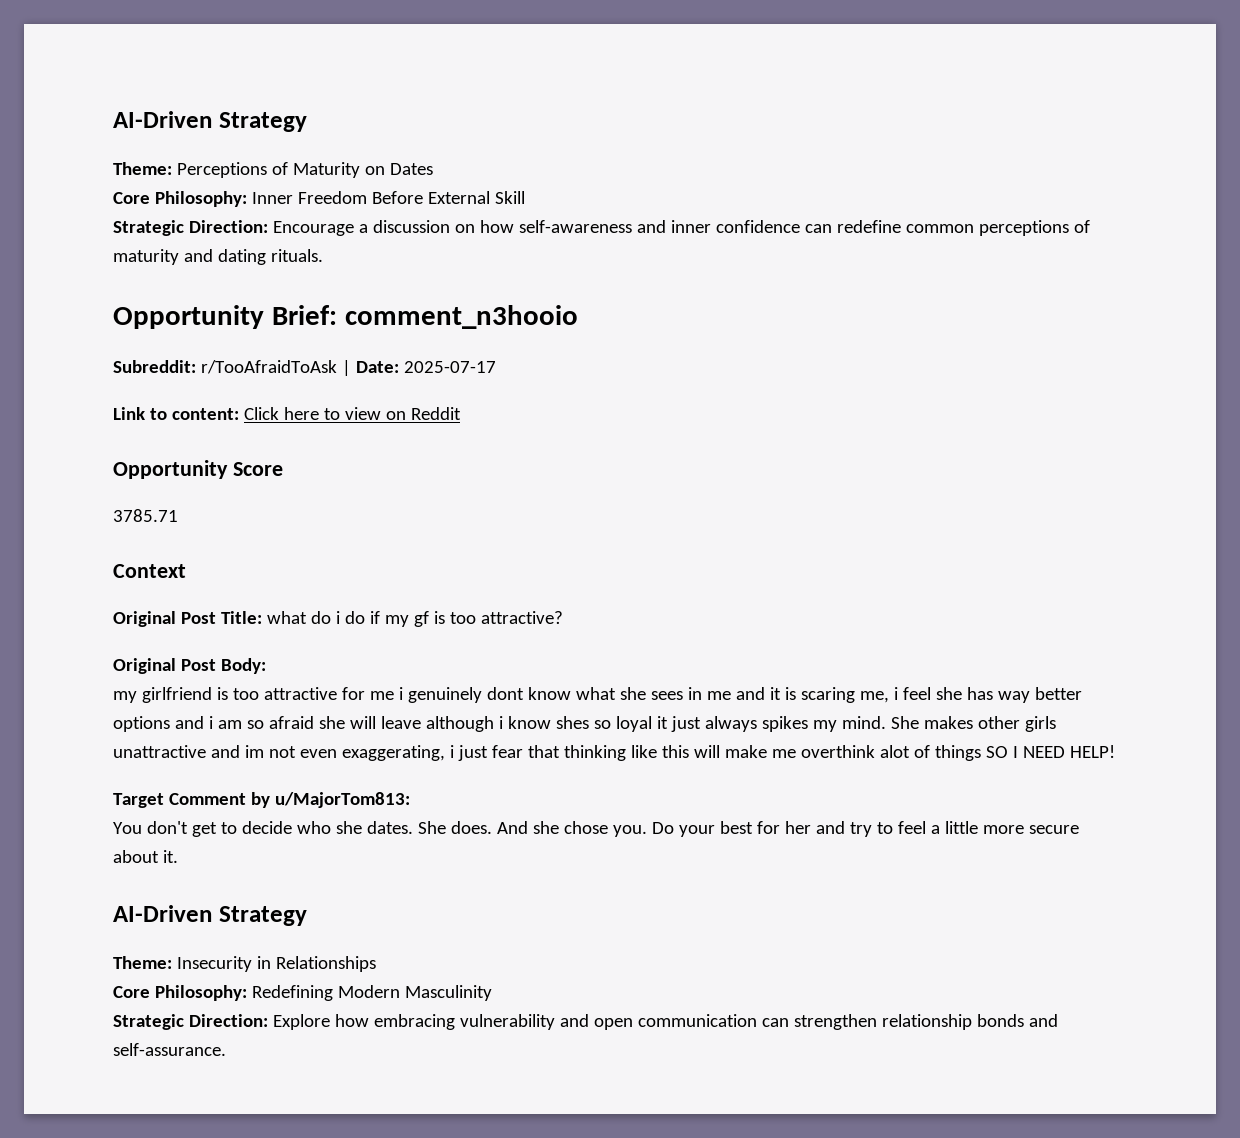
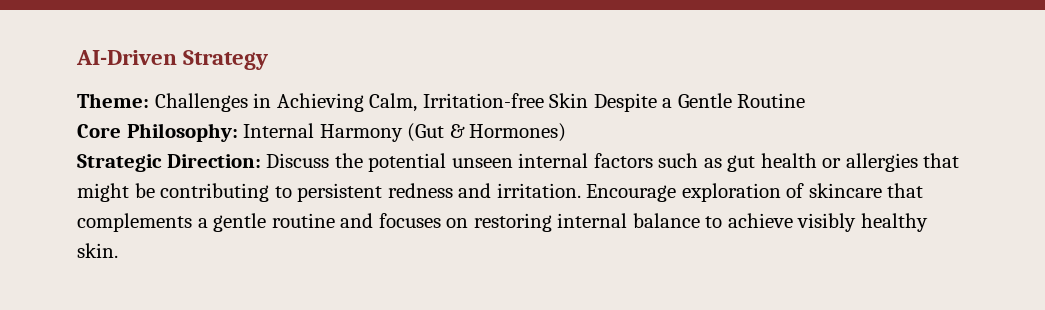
[113,111,307,132] [113,162,433,178] [113,191,525,207] [113,220,1090,236] [113,249,323,265] [113,305,578,329] [113,360,496,376] [113,407,461,420] [113,460,283,479] [113,509,178,522] [113,564,186,578] [113,611,563,627] [113,658,266,674] [113,687,1082,703] [113,716,1056,732] [113,745,1115,761] [113,792,410,808] [113,821,1079,837] [113,850,178,863] [113,905,307,926] [113,956,376,972] [113,985,492,1001] [113,1014,1058,1030] [113,1043,226,1056] AI-Driven Strategy // Theme: Perceptions of Maturity on Dates // Core Philosophy: Inner Freedom Before External Skill // Strategic Direction: Encourage a discussion on how self-awareness and inner confidence can redefine common perceptions of maturity and dating rituals. // Opportunity Brief: comment_n3hooio // Subreddit: r/TooAfraidToAsk | Date: 2025-07-17 // Link to content: Click here to view on Reddit // Opportunity Score // 3785.71 // Context // Original Post Title: what do i do if my gf is too attractive? // Original Post Body: // my girlfriend is too attractive for me i genuinely dont know what she sees in me and it is scaring me, i feel she has way better options and i am so afraid she will leave although i know shes so loyal it just always spikes my mind. She makes other girls unattractive and im not even exaggerating, i just fear that thinking like this will make me overthink alot of things SO I NEED HELP! // Target Comment by u/MajorTom813: // You don't get to decide who she dates. She does. And she chose you. Do your best for her and try to feel a little more secure about it. // AI-Driven Strategy // Theme: Insecurity in Relationships // Core Philosophy: Redefining Modern Masculinity // Strategic Direction: Explore how embracing vulnerability and open communication can strengthen relationship bonds and self-assurance. -> [76,50,269,70] [77,93,806,112] [77,123,567,142] [77,153,960,172] [77,183,924,202] [77,213,928,232] [77,243,118,258] AI-Driven Strategy // Theme: Challenges in Achieving Calm, Irritation-free Skin Despite a Gentle Routine // Core Philosophy: Internal Harmony (Gut & Hormones) // Strategic Direction: Discuss the potential unseen internal factors such as gut health or allergies that might be contributing to persistent redness and irritation. Encourage exploration of skincare that complements a gentle routine and focuses on restoring internal balance to achieve visibly healthy skin.

